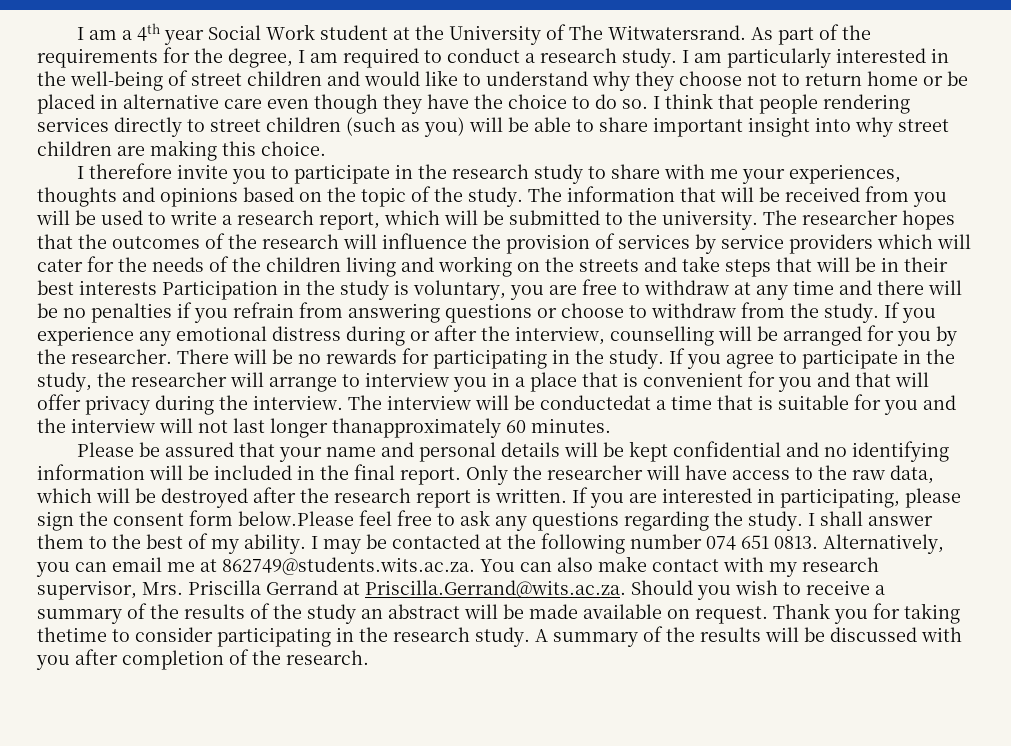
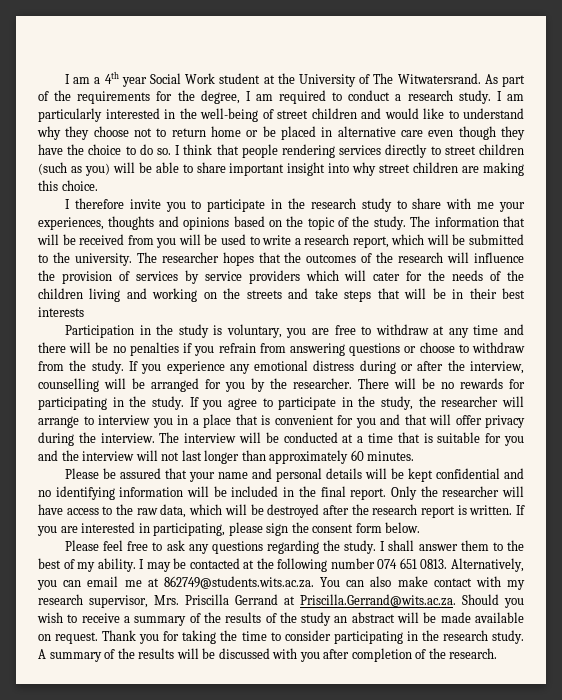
(157, 287) none -> (84, 312) //
[540,395,651,410] conductedat -> [283,432,354,443] conducted at
[332,418,501,438] thanapproximately -> [241,450,349,464] than approximately
[238,511,354,526] below.Please -> [385,522,421,533] [64,540,99,551] below. // Please
[37,627,107,642] thetime -> [220,630,267,641] the time

